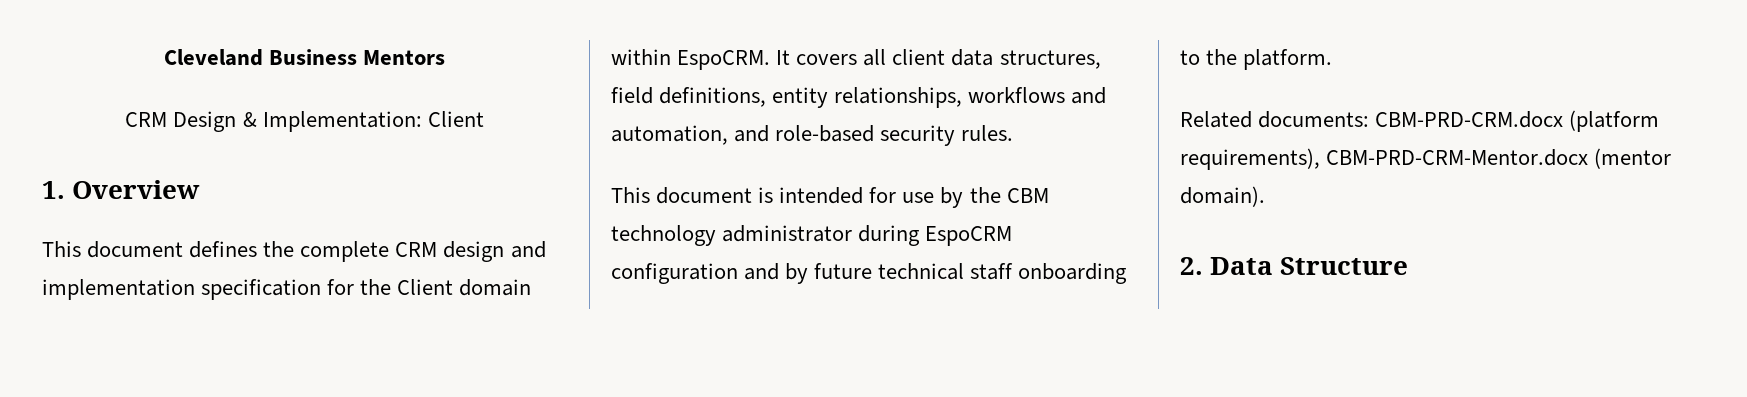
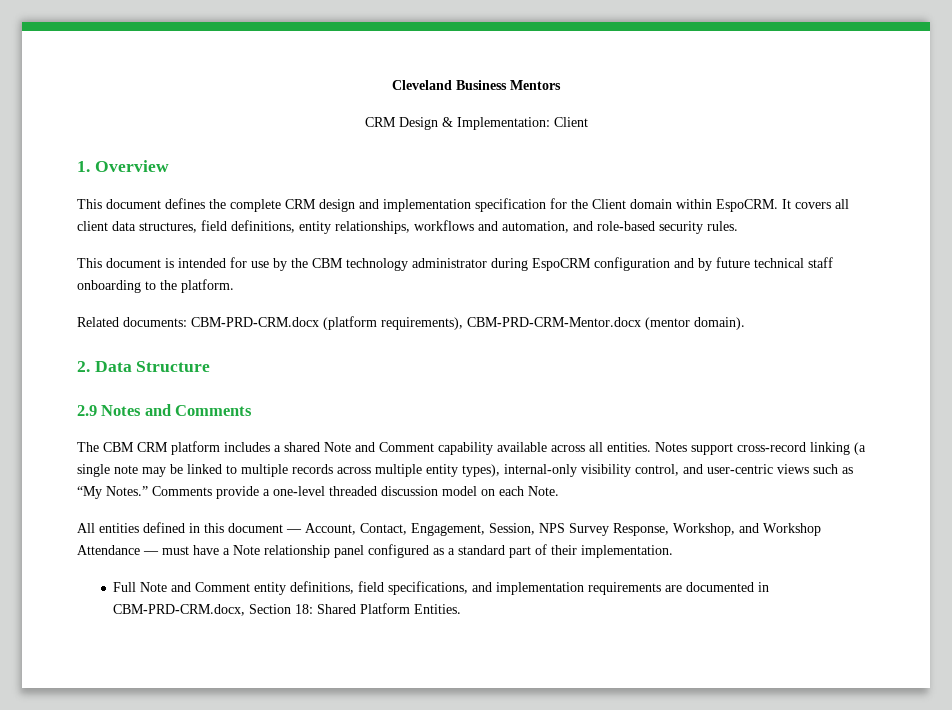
(1409, 266) none -> [77,404,253,416] [77,441,866,455] [77,464,853,477] [77,486,559,499] [77,522,821,536] [77,544,673,558] [113,581,770,595] [113,603,462,616] // 2.9 Notes and Comments // The CBM CRM platform includes a shared Note and Comment capability available across all entities. Notes support cross-record linking (a single note may be linked to multiple records across multiple entity types), internal-only visibility control, and user-centric views such as “My Notes.” Comments provide a one-level threaded discussion model on each Note. // All entities defined in this document — Account, Contact, Engagement, Session, NPS Survey Response, Workshop, and Workshop Attendance — must have a Note relationship panel configured as a standard part of their implementation. // Full Note and Comment entity definitions, field specifications, and implementation requirements are documented in CBM-PRD-CRM.docx, Section 18: Shared Platform Entities.

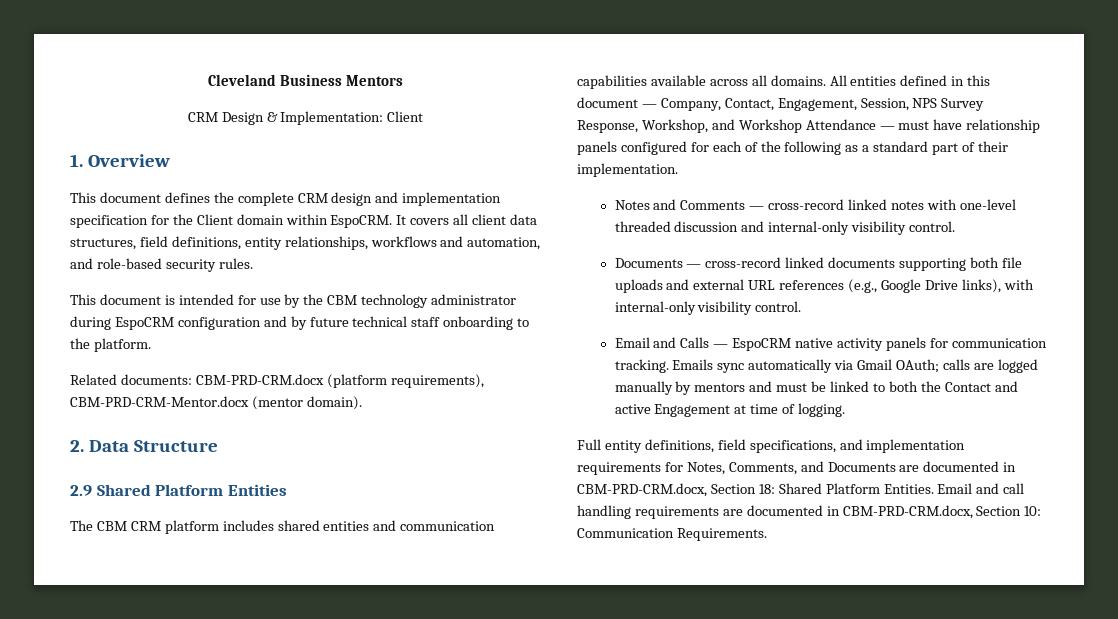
[101,404,253,416] Notes and Comments -> [96,484,287,496] Shared Platform Entities
[274,442,866,455] [77,464,853,477] [77,486,559,499] a shared Note and Comment capability available across all entities. Notes support cross-record linking (a single note may be linked to multiple records across multiple entity types), internal-only visibility control, and user-centric views such as “My Notes.” Comments provide a one-level threaded discussion model on each Note. // -> [277,520,496,531] [577,75,826,89] shared entities and communication capabilities available across all domains.
[305,523,356,535] Account, -> [660,98,721,111] Company,
[223,544,429,558] a Note relationship panel configured -> [966,119,1041,133] [577,141,842,155] relationship panels configured for each of the following
[113,582,251,592] Full Note and Comment -> [614,199,1016,210] [614,221,956,235] [614,257,1022,271] [614,279,1034,293] [614,301,802,315] [614,337,1047,351] [614,359,1038,373] [614,381,1018,395] [614,403,846,417] [577,439,601,450] Notes and Comments — cross-record linked notes with one-level threaded discussion and internal-only visibility control. // Documents — cross-record linked documents supporting both file uploads and external URL references (e.g., Google Drive links), with internal-only visibility control. // Email and Calls — EspoCRM native activity panels for communication tracking. Emails sync automatically via Gmail OAuth; calls are logged manually by mentors and must be linked to both the Contact and active Engagement at time of logging. // Full
(662, 588) none -> [664,461,896,475] for Notes, Comments, and Documents
(462, 609) none -> [937,483,1025,494] [577,505,1042,519] [577,528,767,541] Email and call handling requirements are documented in CBM-PRD-CRM.docx, Section 10: Communication Requirements.

